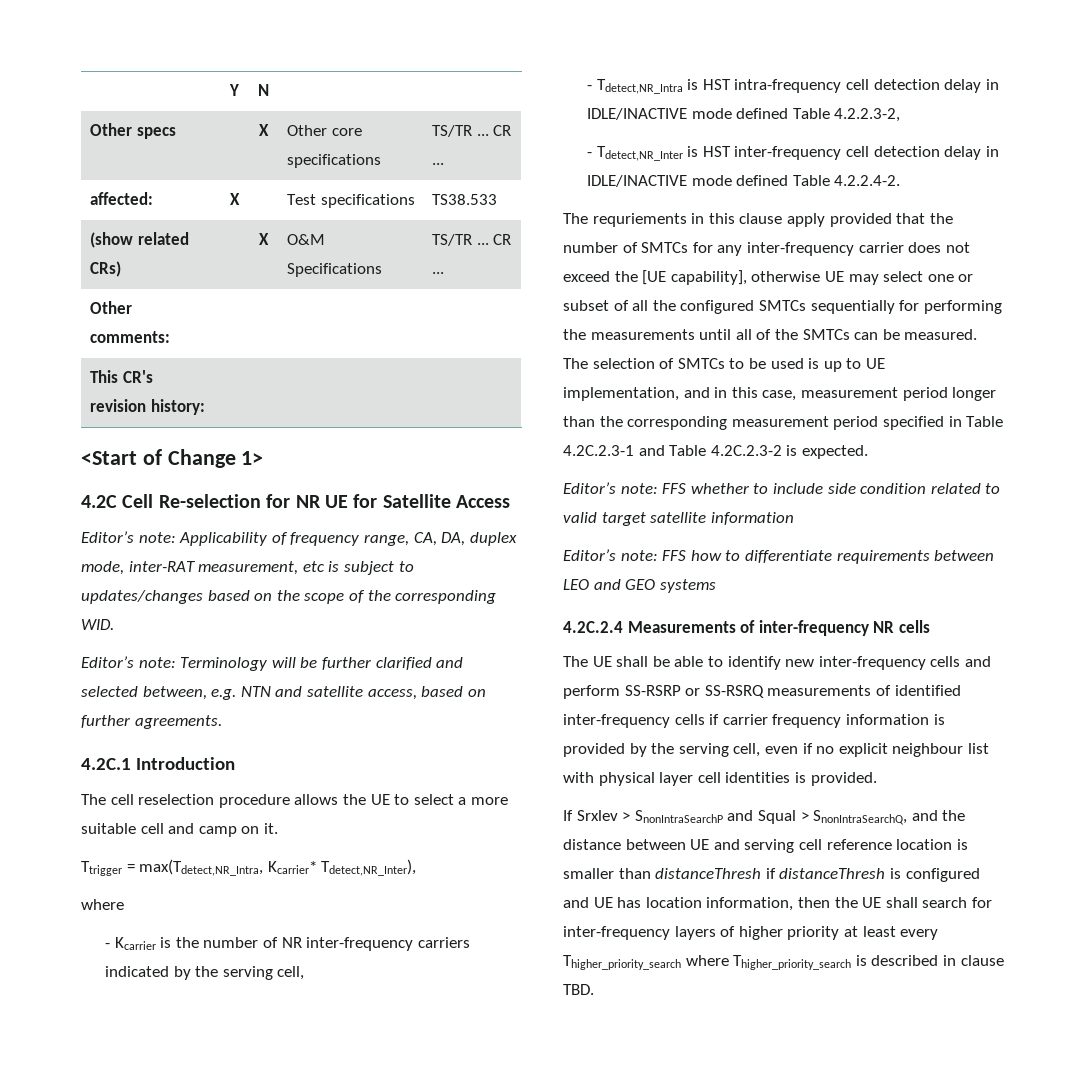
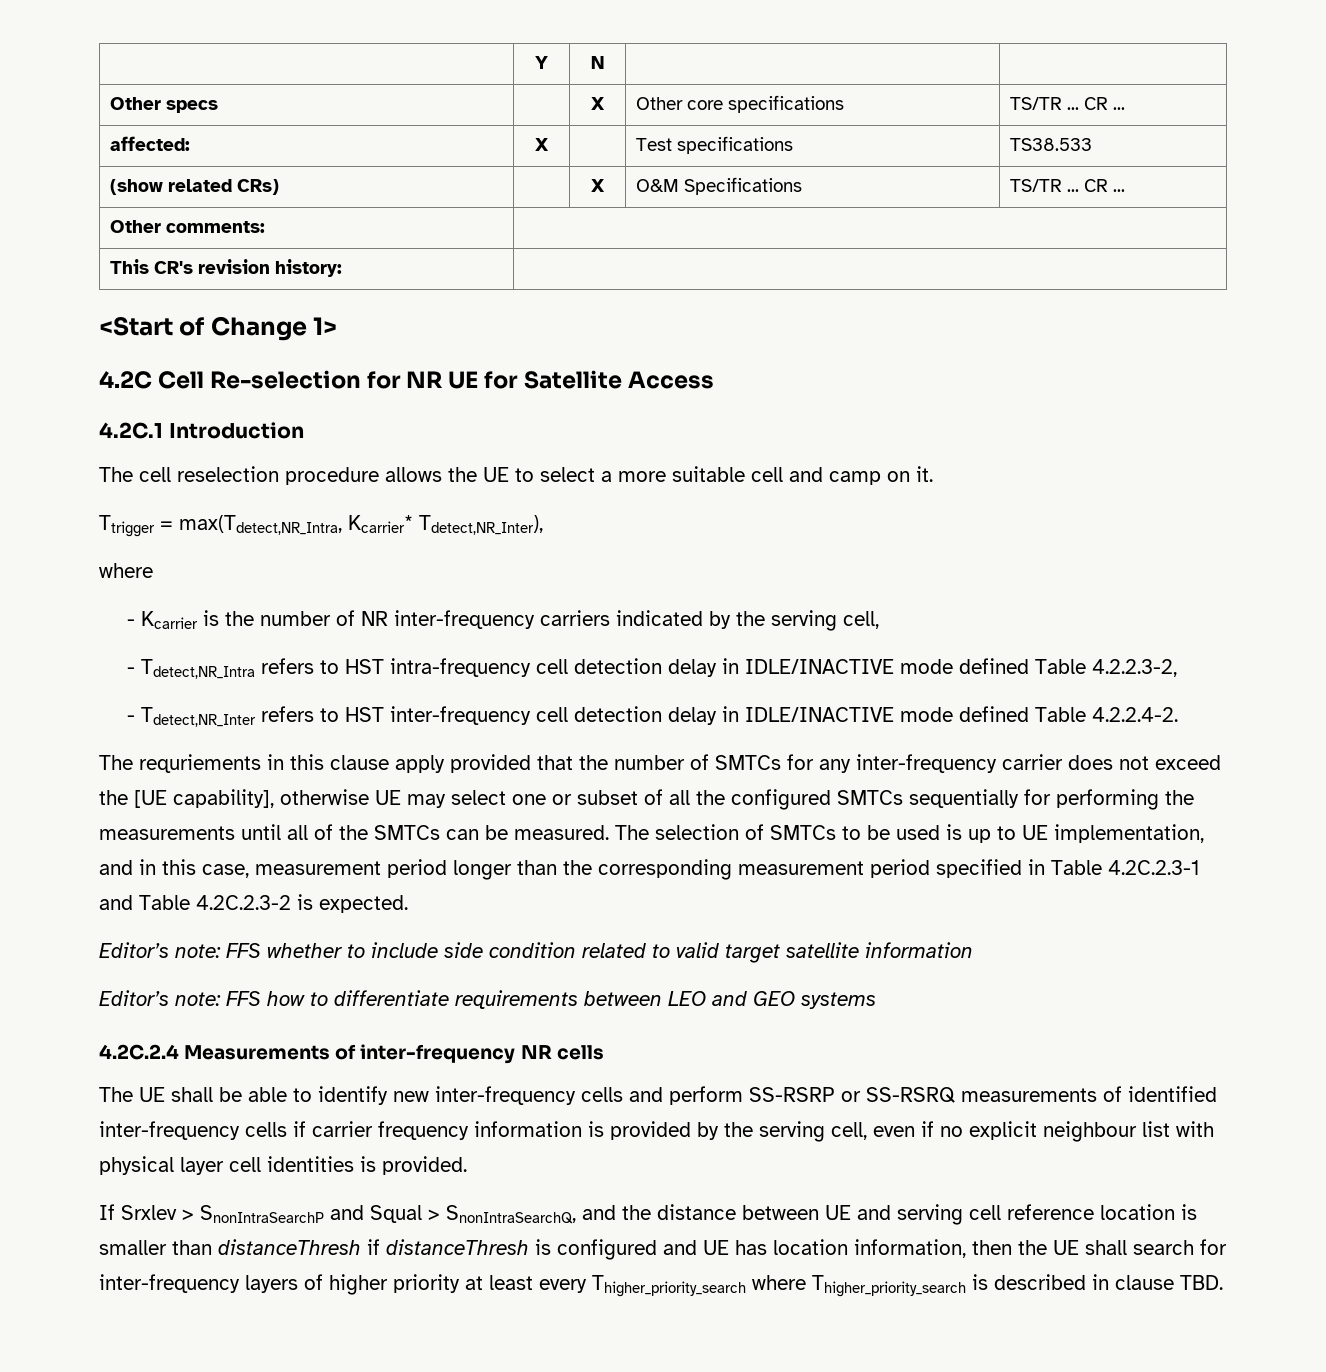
[81,531,517,546] [81,561,414,575] [81,590,497,604] [81,619,114,630] [81,656,464,671] [81,686,486,700] [81,715,222,729] // Editor’s note: Applicability of frequency range, CA, DA, duplex mode, inter-RAT measurement, etc is subject to updates/changes based on the scope of the corresponding WID. // Editor’s note: Terminology will be further clarified and selected between, e.g. NTN and satellite access, based on further agreements. -> (714, 380) none
[687,79,699,90] is -> [261,658,340,674] refers to
[687,146,699,157] is -> [261,706,340,722] refers to

